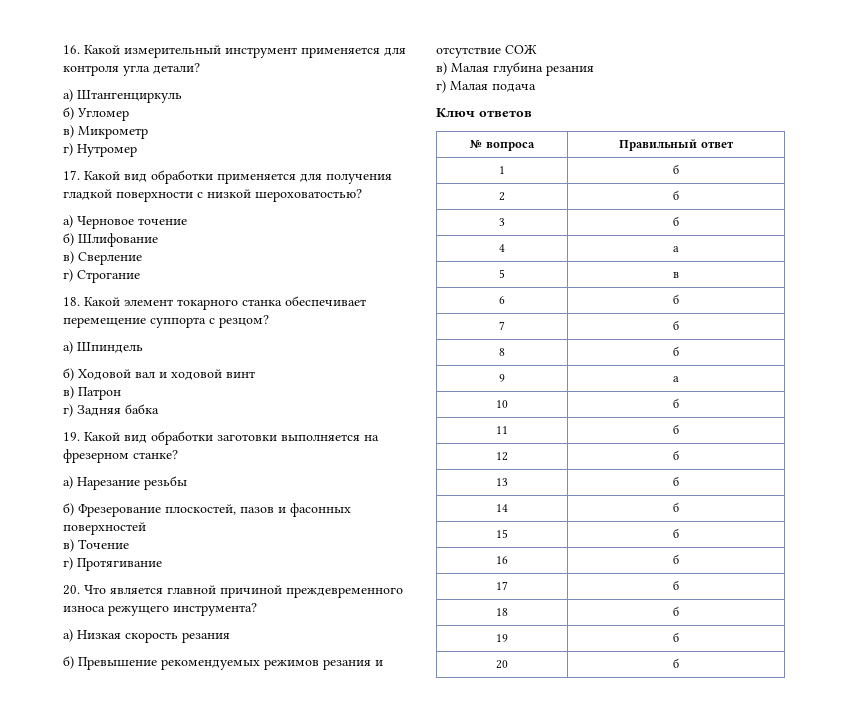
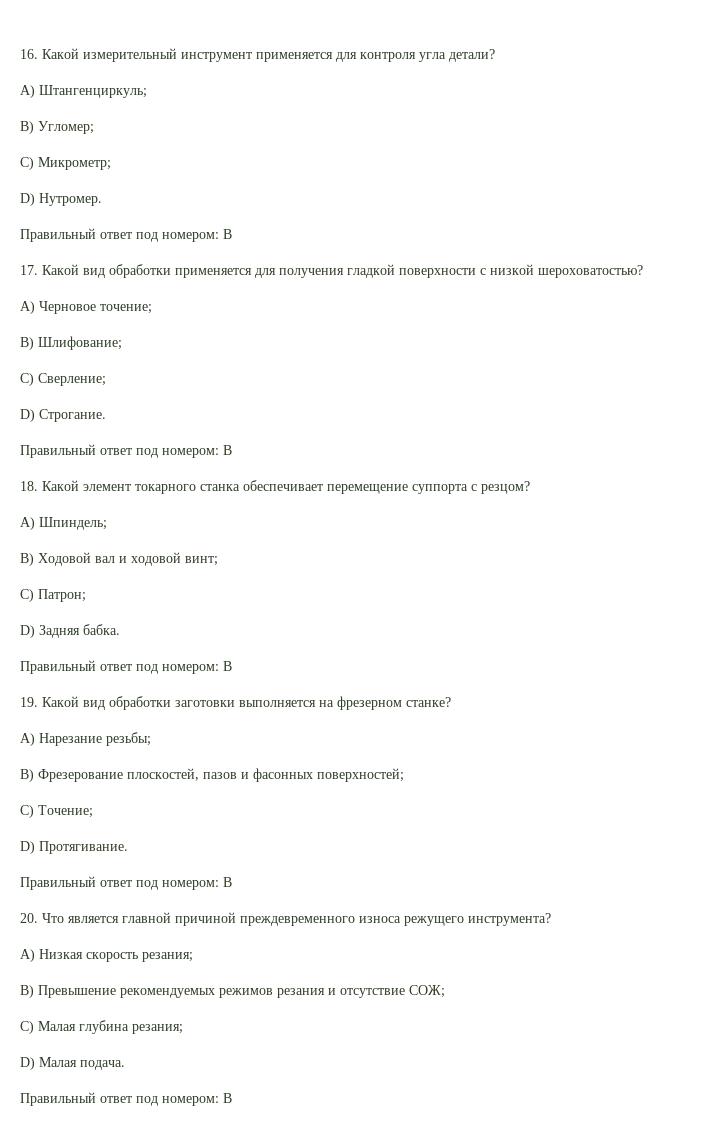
[63,89,182,103] [63,107,129,121] [63,125,148,139] [63,143,137,157] а) Штангенциркуль // б) Угломер // в) Микрометр // г) Нутромер -> [20,85,147,98] [20,121,94,134] [20,157,111,170] [20,193,102,206] [20,228,232,242] A) Штангенциркуль; // B) Угломер; // C) Микрометр; // D) Нутромер. // Правильный ответ под номером: B
[63,215,187,229] [63,233,158,247] [63,251,142,265] [63,269,140,283] а) Черновое точение // б) Шлифование // в) Сверление // г) Строгание -> [20,301,152,314] [20,336,122,350] [20,373,106,386] [20,409,106,422] [20,444,232,458] A) Черновое точение; // B) Шлифование; // C) Сверление; // D) Строгание. // Правильный ответ под номером: B
[63,341,143,354] [63,368,74,381] а) Шпиндель // б) -> [20,517,107,530] [20,553,34,566] A) Шпиндель; // B)
[226,371,255,378] [63,386,121,400] [63,404,159,417] винт // в) Патрон // г) Задняя бабка -> [185,556,218,566] [20,589,86,602] [20,624,120,638] [20,660,232,674] винт; // C) Патрон; // D) Задняя бабка. // Правильный ответ под номером: B
[63,476,187,490] [63,503,74,516] а) Нарезание резьбы // б) -> [20,732,151,746] [20,769,34,782] A) Нарезание резьбы; // B)
[63,522,146,535] [63,539,129,552] [63,557,162,571] поверхностей // в) Точение // г) Протягивание -> [317,768,404,782] [20,805,93,818] [20,841,128,854] [20,876,232,890] поверхностей; // C) Точение; // D) Протягивание. // Правильный ответ под номером: B
[63,629,73,642] а) -> [20,949,35,962] A)
[182,632,230,643] [63,656,74,669] резания // б) -> [142,952,193,962] [20,985,34,998] резания; // B)
[505,45,537,54] [436,62,594,76] [436,80,536,93] [436,108,532,118] [469,140,535,151] [619,139,734,151] [499,166,505,174] [673,164,679,174] [499,192,505,201] [673,190,679,200] [499,218,505,226] [673,216,679,226] [499,244,505,252] [673,246,679,252] [499,269,505,278] [673,272,679,278] [499,296,505,304] [673,294,679,304] [499,321,505,330] [673,320,679,330] [499,348,505,356] [673,346,679,356] [499,374,505,382] [673,376,679,382] [496,400,508,408] [673,398,679,408] [496,426,508,434] [673,424,679,434] [496,452,508,461] [673,450,679,460] [496,478,508,486] [673,476,679,486] [496,504,508,512] [673,502,679,512] [496,529,508,538] [673,528,679,538] [496,556,508,564] [673,554,679,564] [496,581,508,590] [673,580,679,590] [496,608,508,616] [673,606,679,616] [496,634,508,642] [673,632,679,642] [496,660,508,669] [673,658,679,668] СОЖ // в) Малая глубина резания // г) Малая подача // Ключ ответов // № вопроса | Правильный ответ // 1 | б // 2 | б // 3 | б // 4 | а // 5 | в // 6 | б // 7 | б // 8 | б // 9 | а // 10 | б // 11 | б // 12 | б // 13 | б // 14 | б // 15 | б // 16 | б // 17 | б // 18 | б // 19 | б // 20 | б -> [409,985,445,998] [20,1020,183,1034] [20,1057,125,1070] [20,1092,232,1106] СОЖ; // C) Малая глубина резания; // D) Малая подача. // Правильный ответ под номером: B

